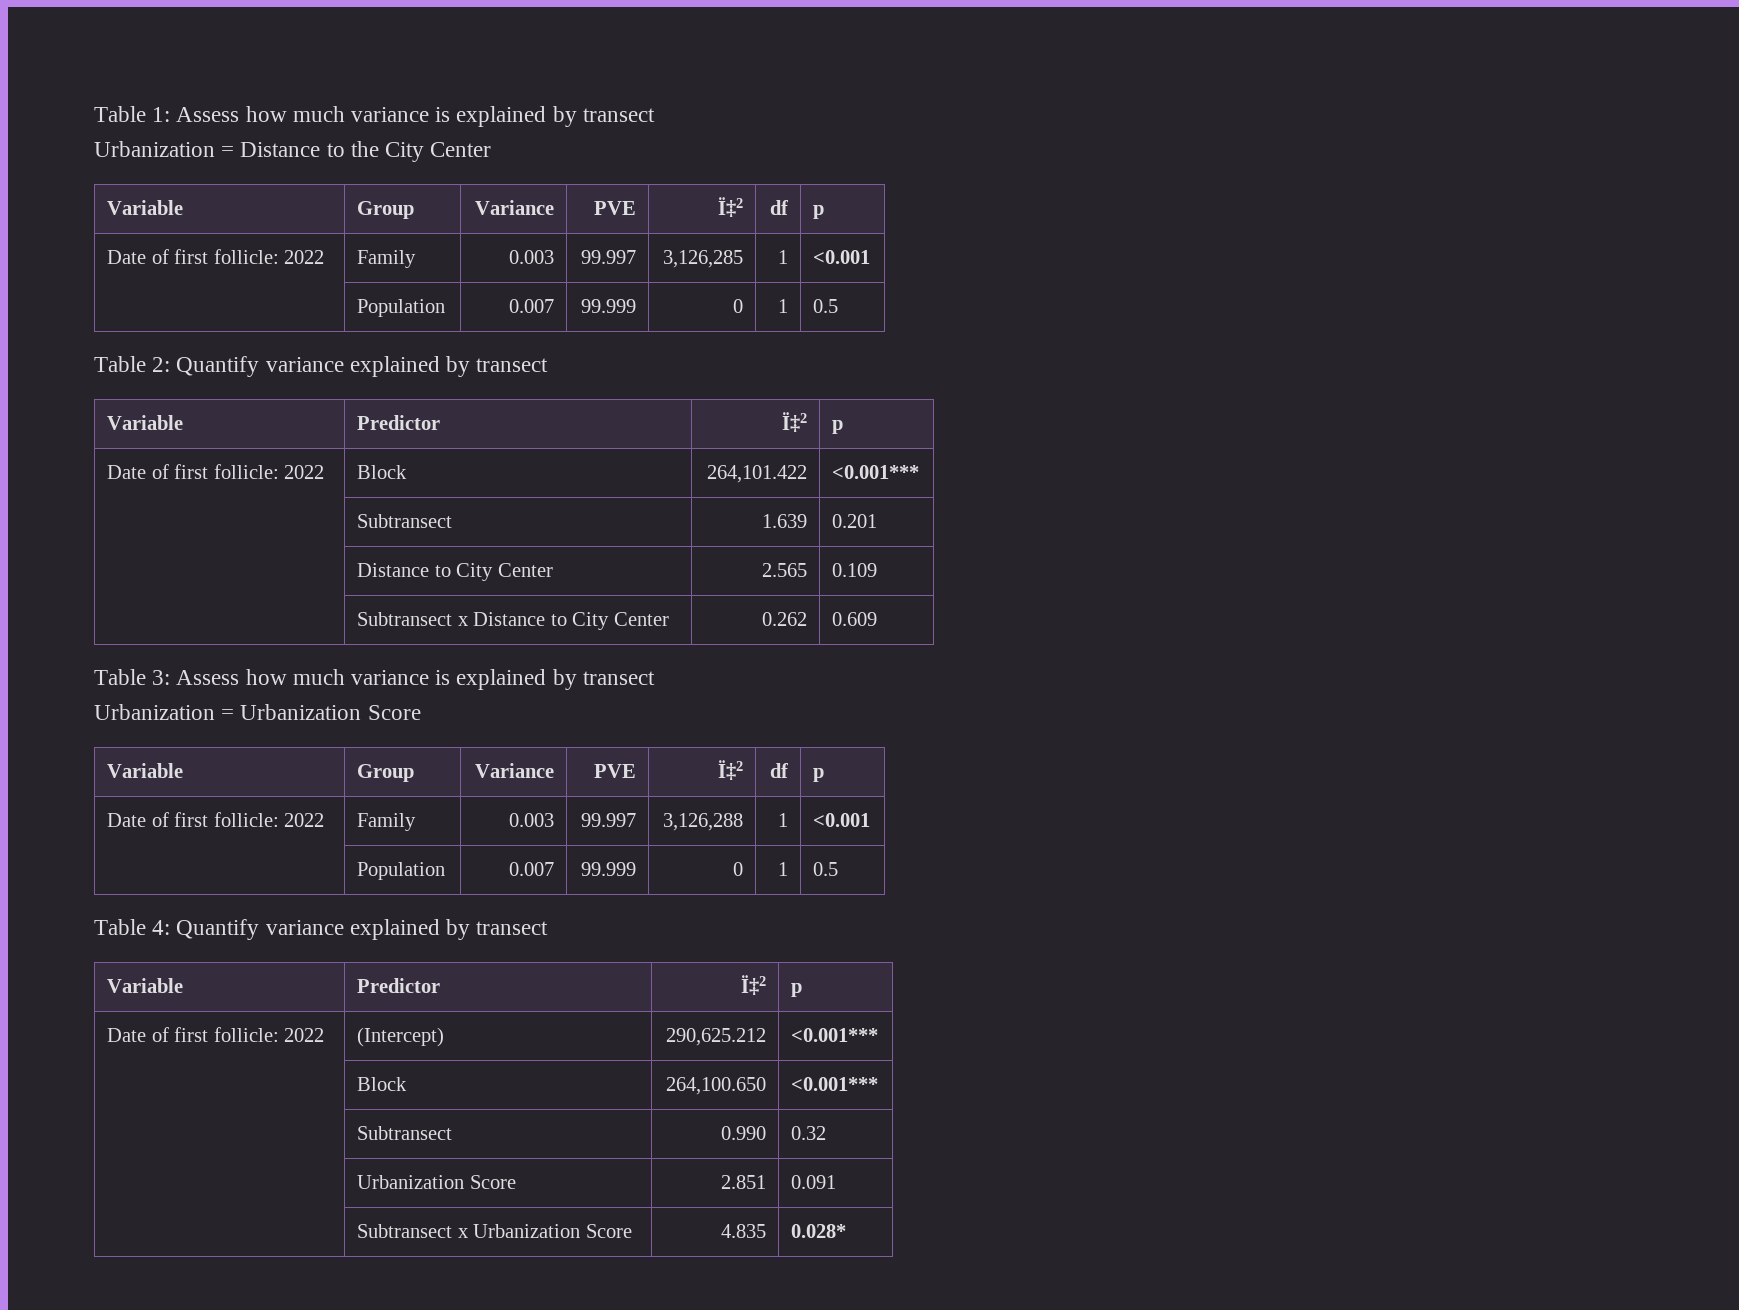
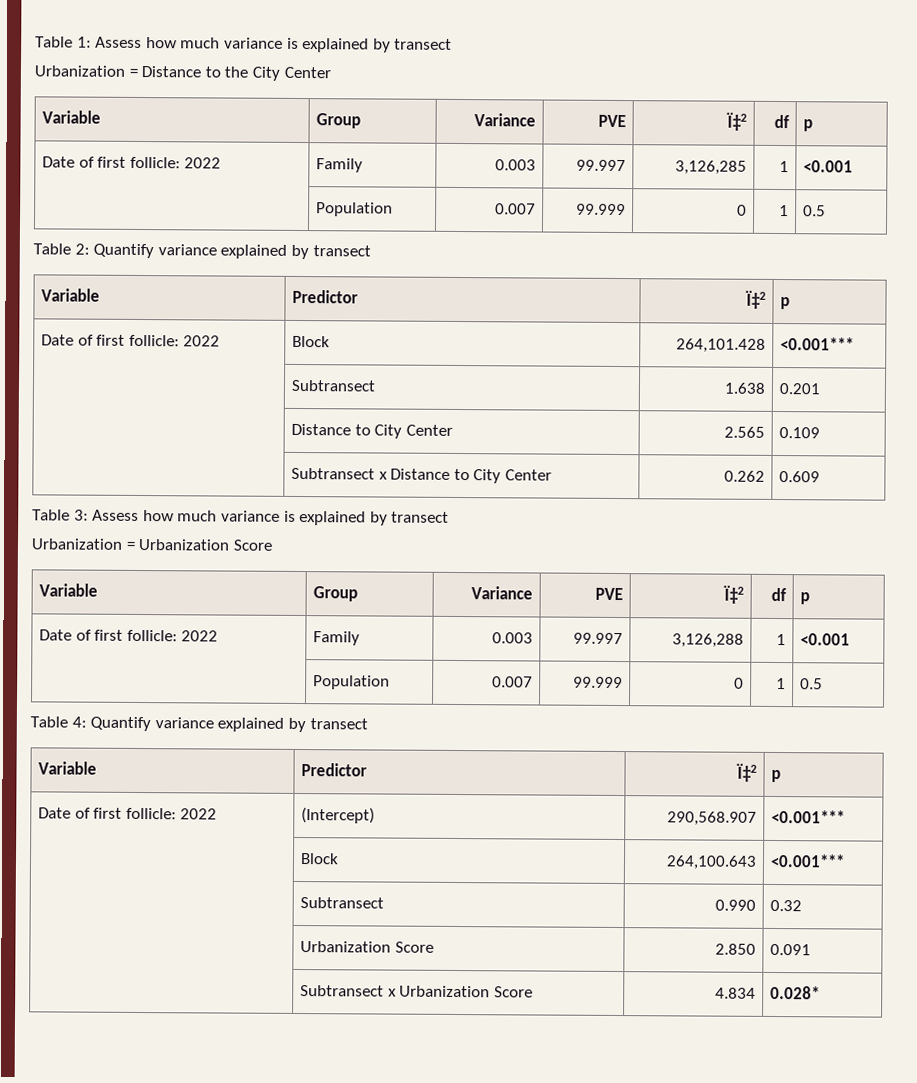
[706,465,807,483] [832,465,920,479] [357,514,453,528] [761,514,807,528] 264,101.422 | <0.001*** // | Subtransect | 1.639 -> [676,338,767,353] [779,337,854,351] [290,379,376,392] [724,382,767,394] 264,101.428 | <0.001*** // | Subtransect | 1.638
[665,1028,766,1046] 290,625.212 -> [667,811,758,826] 290,568.907
[665,1077,766,1095] 264,100.650 -> [666,855,758,870] 264,100.643
[720,1175,766,1189] 2.851 -> [715,943,757,955] 2.850
[720,1224,766,1238] 4.835 -> [715,987,757,999] 4.834

